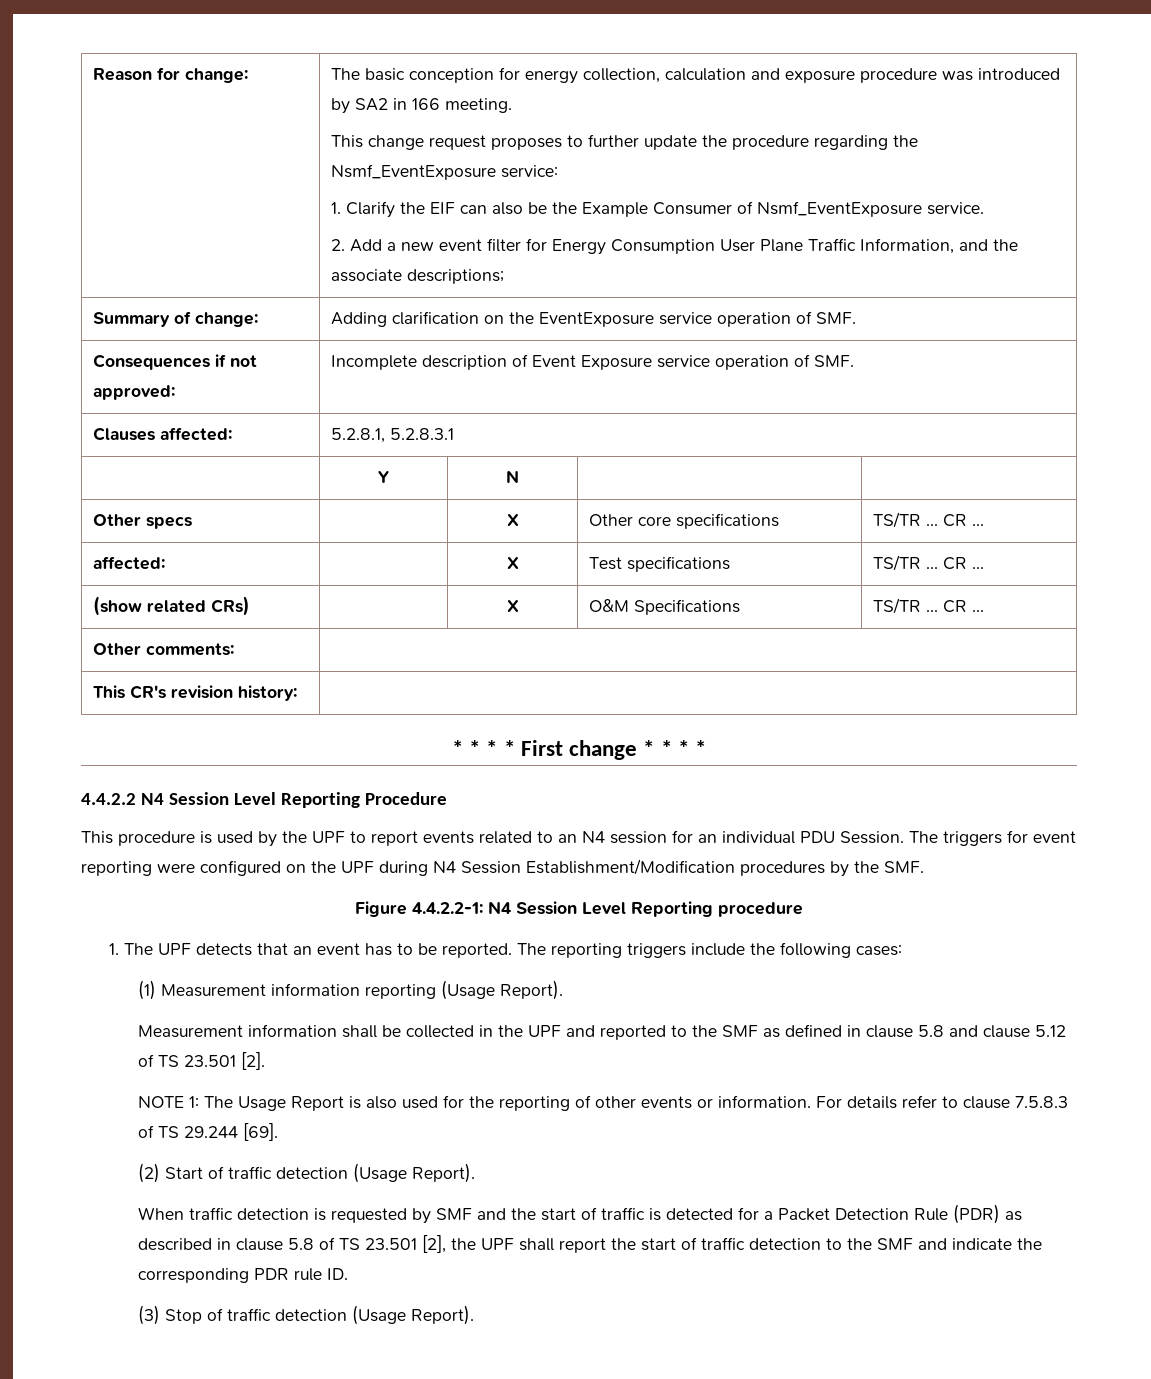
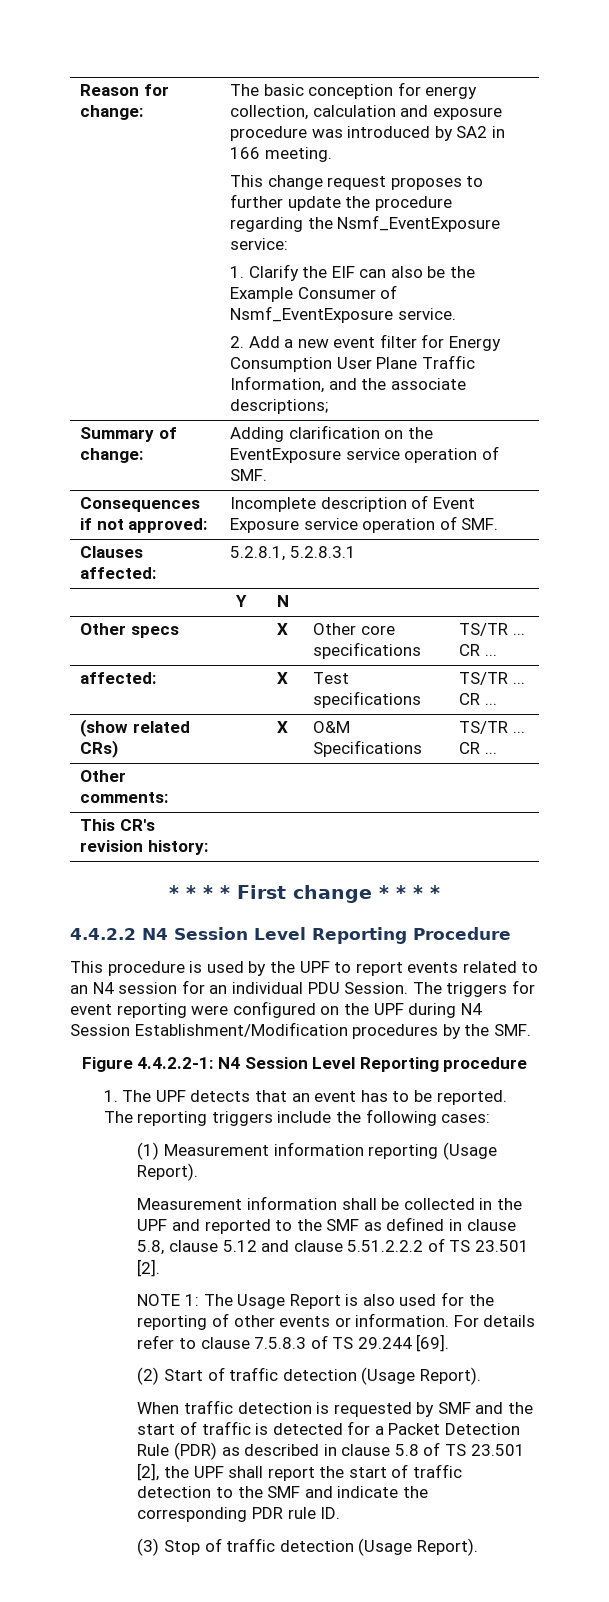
[917,1025,944,1037] 5.8 -> [137,1240,257,1255] 5.8, clause 5.12
[1034,1025,1066,1037] 5.12 -> [347,1240,424,1252] 5.51.2.2.2

